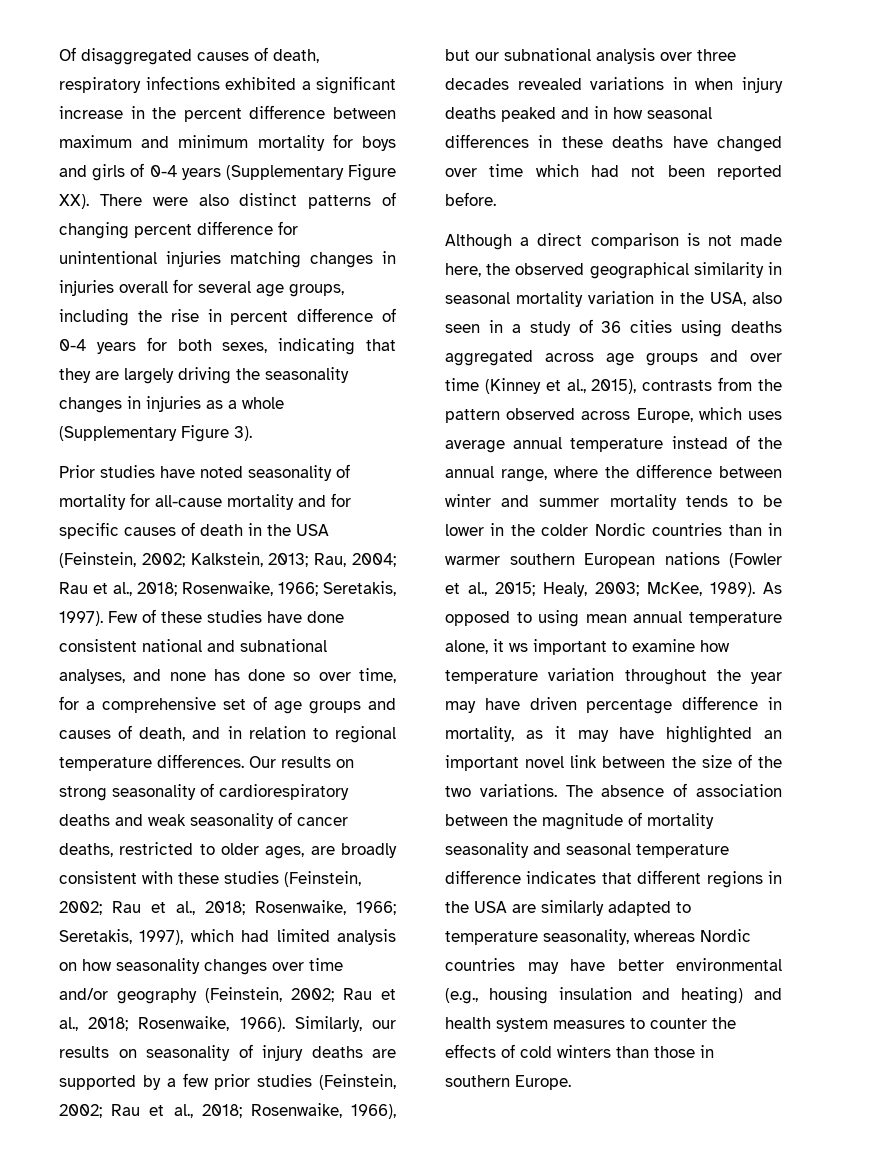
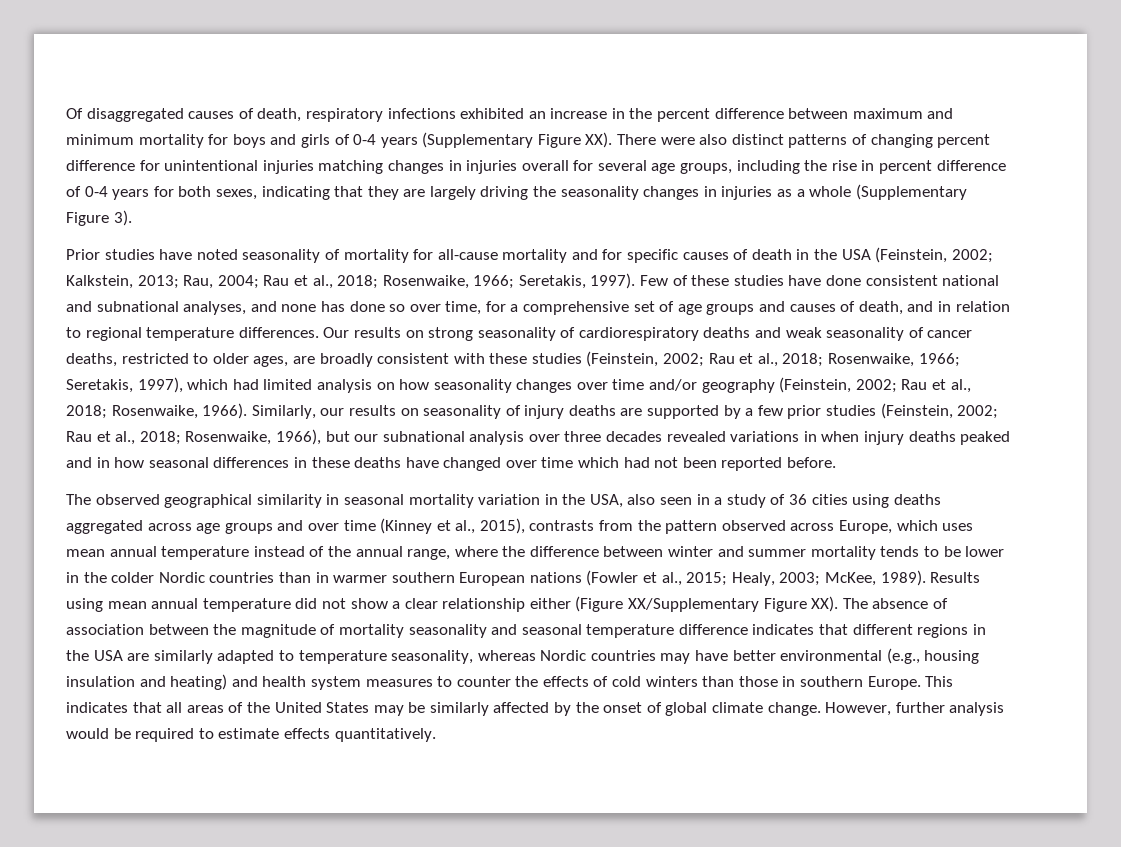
[301,76,396,94] a significant -> [528,111,546,119] an
[445,233,782,250] [445,263,511,277] Although a direct comparison is not made here, the -> [66,494,91,505] The
[445,440,505,453] average -> [66,549,105,557] mean
[763,582,782,594] [445,611,532,626] As opposed to -> [930,572,981,583] Results
[445,639,730,655] [445,668,782,685] [445,696,782,714] [445,726,782,743] [445,754,782,771] [445,784,557,797] alone, it ws important to examine how temperature variation throughout the year may have driven percentage difference in mortality, as it may have highlighted an important novel link between the size of the two variations. -> [295,596,839,612] did not show a clear relationship either (Figure XX/Supplementary Figure XX).
(571, 1082) none -> [925,676,954,687] [66,702,1005,716] [66,728,436,742] This indicates that all areas of the United States may be similarly affected by the onset of global climate change. However, further analysis would be required to estimate effects quantitatively.

